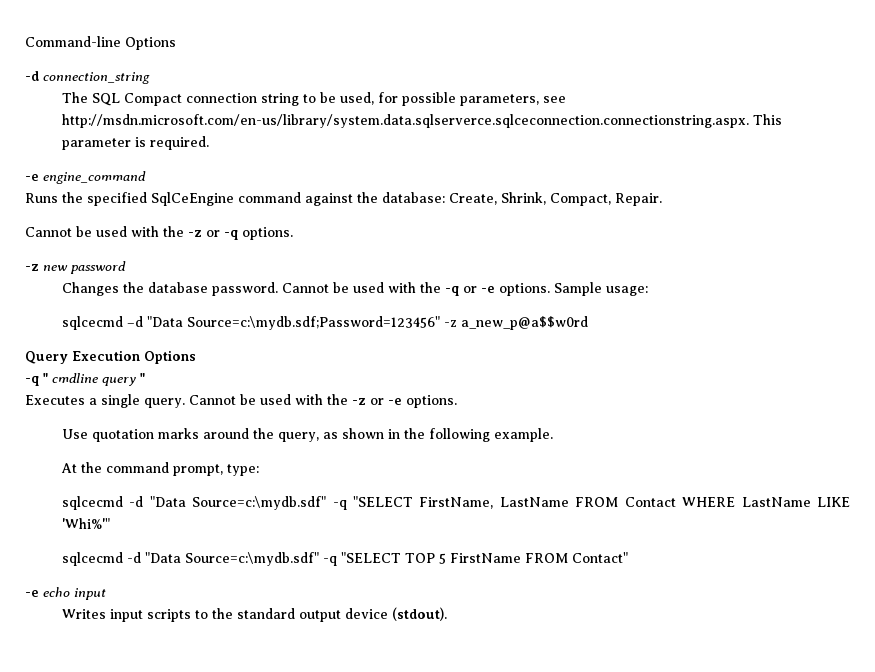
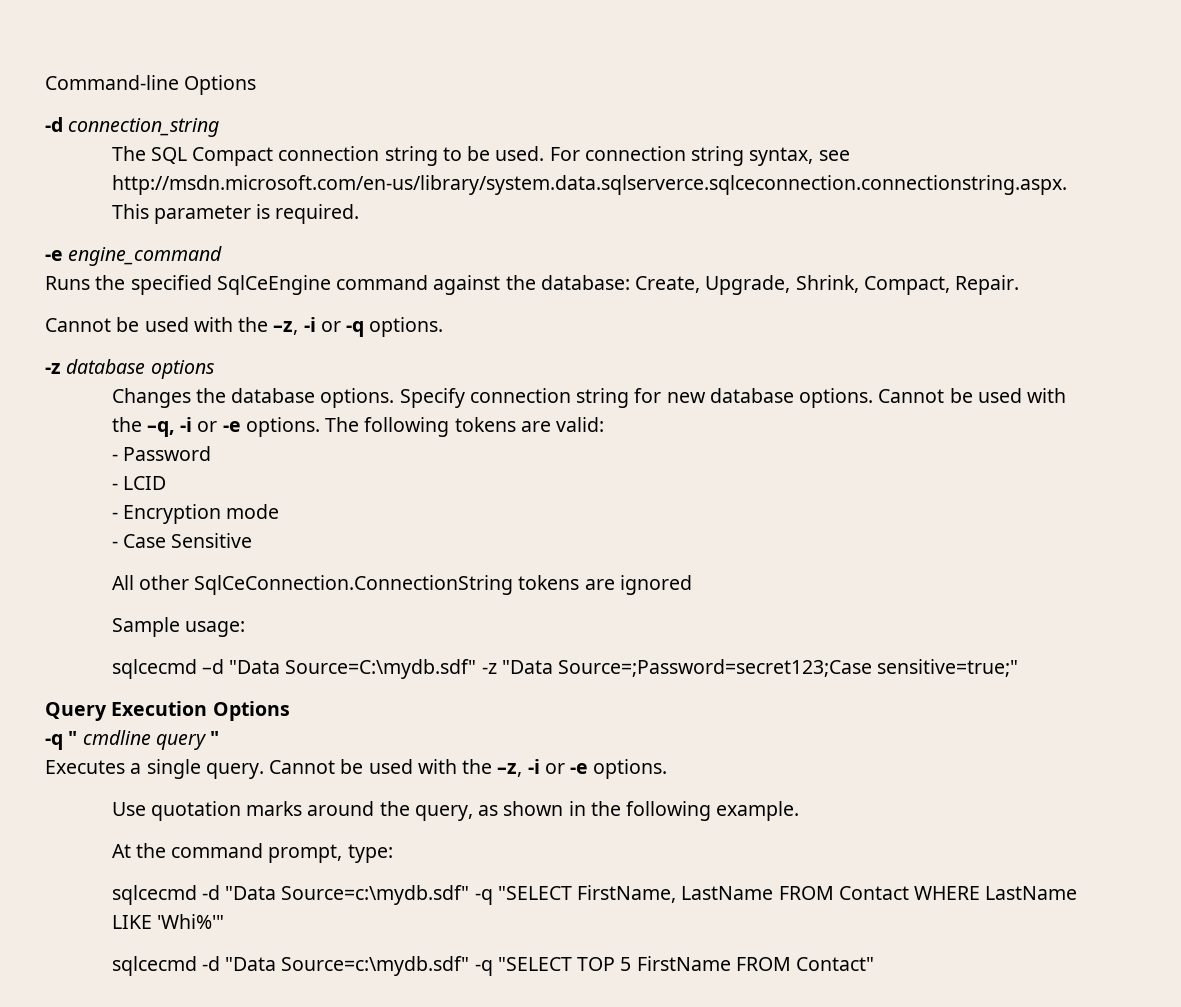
[339,92,539,106] used, for possible parameters, -> [495,146,814,166] used. For connection string syntax,
(497, 199) none -> [705,275,791,295] Upgrade,
[188,230,202,237] -z -> [273,317,316,335] –z, -i
[43,261,126,274] new password -> [66,359,215,379] database options
[211,282,550,296] password. Cannot be used with the -q or -e options. -> [320,388,1067,408] [111,417,605,437] [111,446,211,461] [111,476,166,490] [111,504,280,524] [111,533,253,548] [111,575,692,595] options. Specify connection string for new database options. Cannot be used with the –q, -i or -e options. The following tokens are valid: // - Password // - LCID // - Encryption mode // - Case Sensitive // All other SqlCeConnection.ConnectionString tokens are ignored //
[186,316,588,330] Source=c:\mydb.sdf;Password=123456" -z a_new_p@a$$w0rd -> [285,659,1019,679] Source=C:\mydb.sdf" -z "Data Source=;Password=secret123;Case sensitive=true;"
[352,398,366,405] -z -> [497,759,540,777] –z, -i
[25,587,106,600] [61,607,447,622] // -e echo input // Writes input scripts to the standard output device (stdout). -> (875, 964) none

